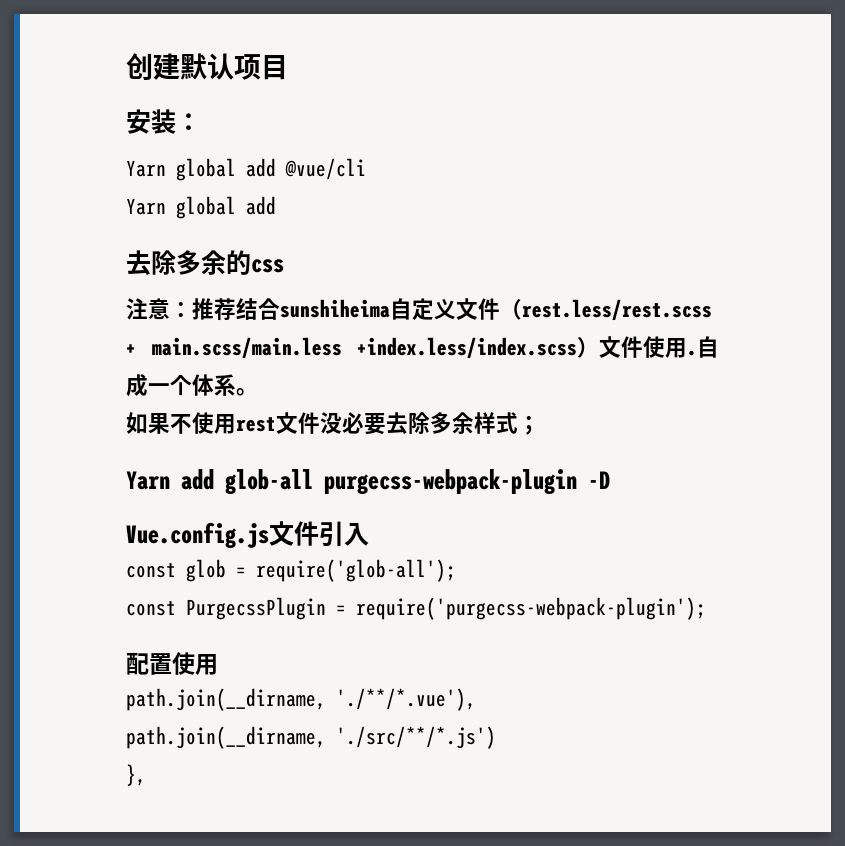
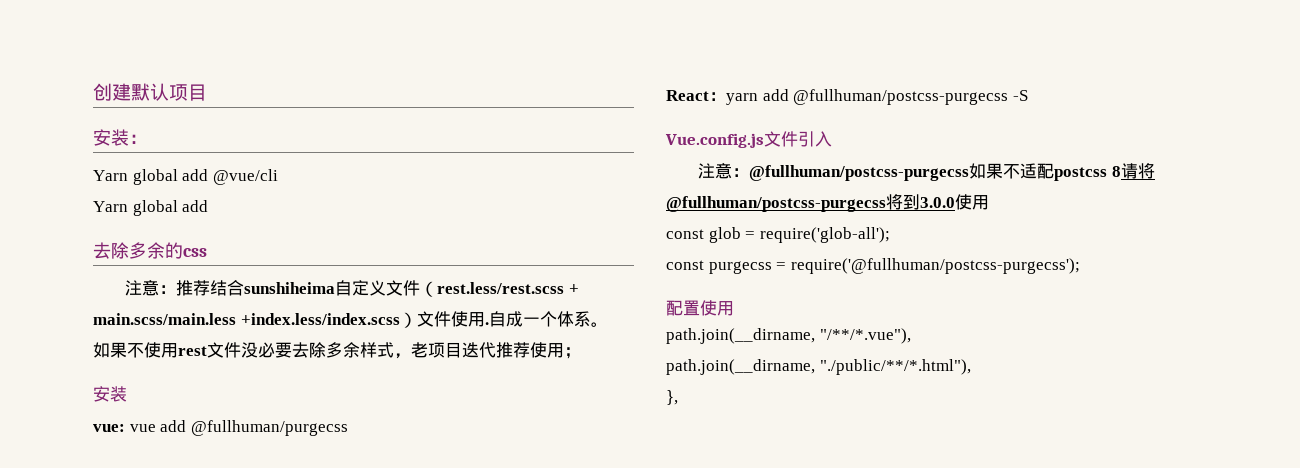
[518,415,540,435] [126,469,610,494] [126,521,369,548] ； // Yarn add glob-all purgecss-webpack-plugin -D // Vue.config.js文件引入 -> [394,342,581,359] [93,386,127,402] [93,420,348,436] [666,89,1028,105] [665,131,832,148] [698,163,1156,181] [666,194,989,212] ，老项目迭代推荐使用； // 安装 // vue: vue add @fullhuman/purgecss // React：yarn add @fullhuman/postcss-purgecss -S // Vue.config.js文件引入 // 注意：@fullhuman/postcss-purgecss如果不适配postcss 8请将@fullhuman/postcss-purgecss将到3.0.0使用
[186,597,706,620] PurgecssPlugin = require('purgecss-webpack-plugin'); -> [708,258,1080,274] purgecss = require('@fullhuman/postcss-purgecss');
[336,688,476,711] [126,726,496,749] './**/*.vue'), // path.join(__dirname, './src/**/*.js') -> [819,328,911,344] [666,359,971,375] "/**/*.vue"), // path.join(__dirname, "./public/**/*.html"),

